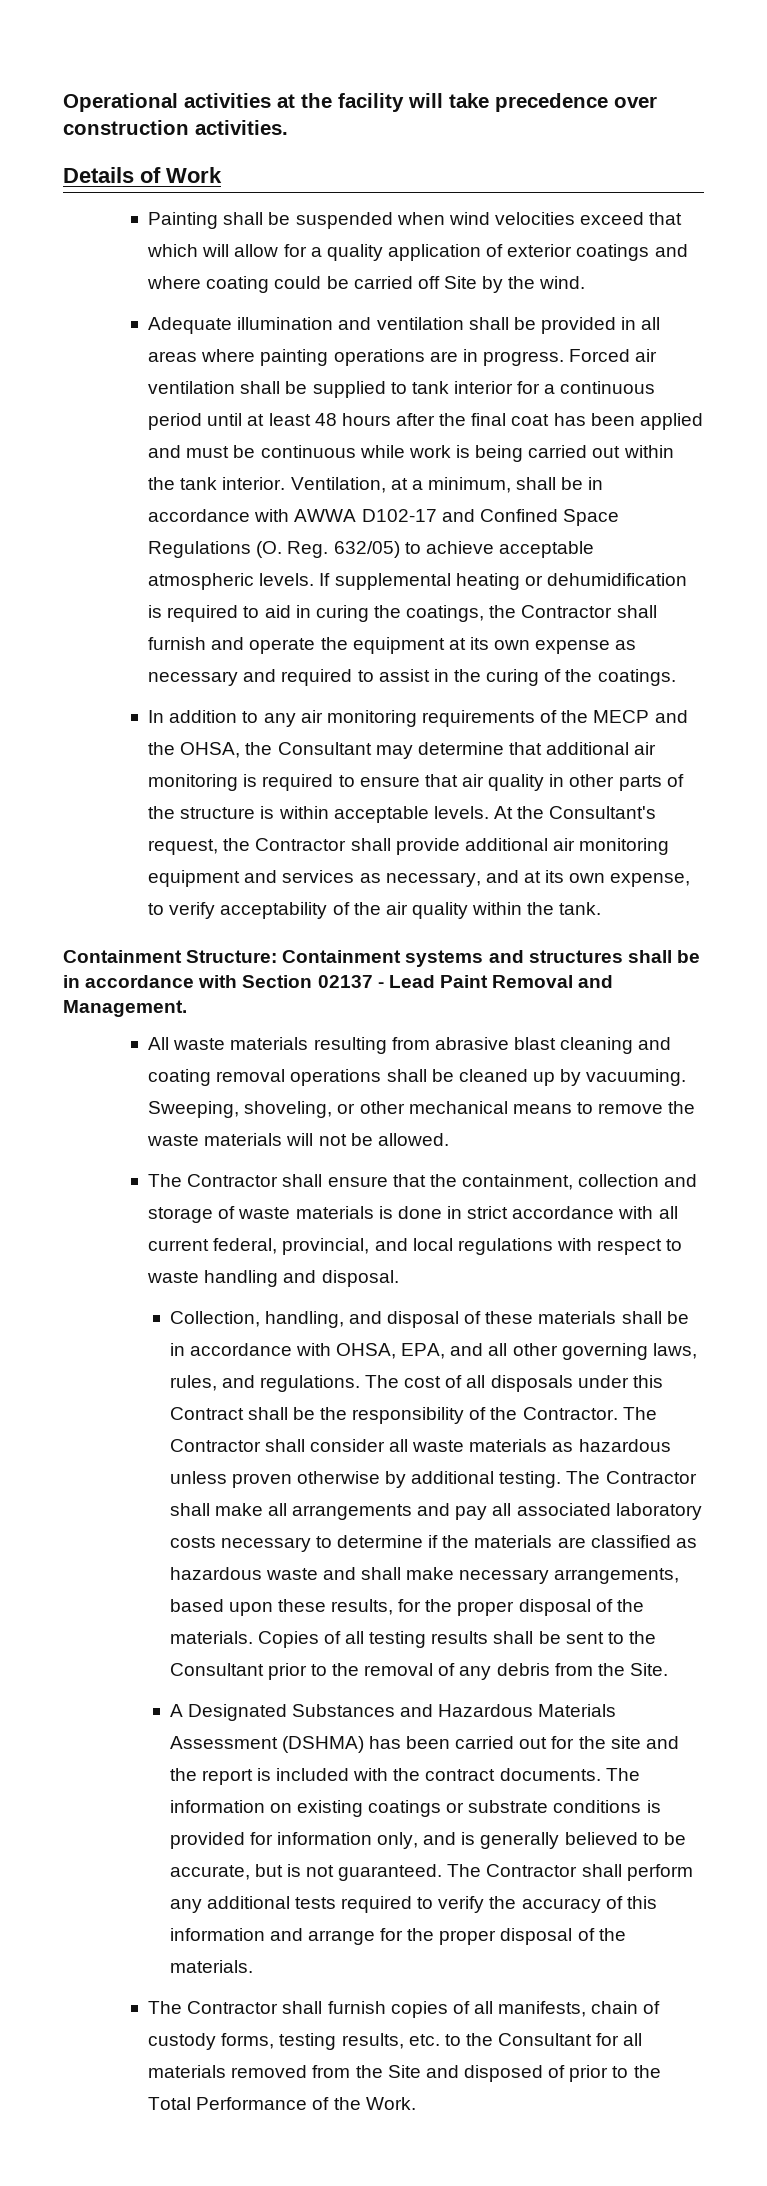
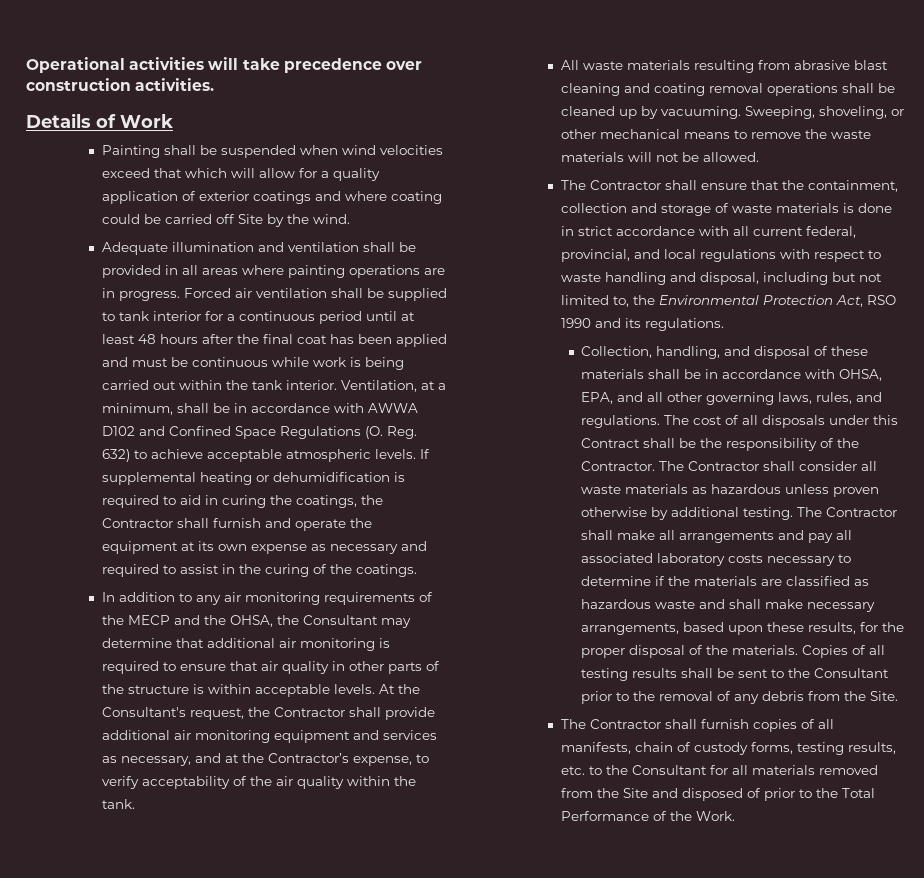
[277,93,404,112] at the facility -> (205, 63) none
[361,509,437,522] D102-17 -> [101,426,135,436] D102
[333,541,400,558] 632/05) -> [101,449,130,462] 632)
[545,870,606,883] its own -> [241,753,349,763] the Contractor’s
[63,950,700,967] [63,975,614,988] [63,1000,187,1017] // Containment Structure: Containment systems and structures shall be in accordance with Section 02137 - Lead Paint Removal and Management. -> (135, 804) none
[321,1270,399,1287] disposal. -> [699,272,882,285] [560,295,896,307] [560,318,724,331] disposal, including but not limited to, the Environmental Protection Act, RSO 1990 and its regulations.
[169,1704,617,1721] [169,1736,679,1753] [169,1768,640,1785] [169,1800,661,1817] [169,1832,686,1849] [169,1864,693,1881] [169,1896,657,1913] [169,1928,626,1945] [169,1960,253,1973] // A Designated Substances and Hazardous Materials Assessment (DSHMA) has been carried out for the site and the report is included with the contract documents. The information on existing coatings or substrate conditions is provided for information only, and is generally believed to be accurate, but is not guaranteed. The Contractor shall perform any additional tests required to verify the accuracy of this information and arrange for the proper disposal of the materials. -> (898, 696) none

